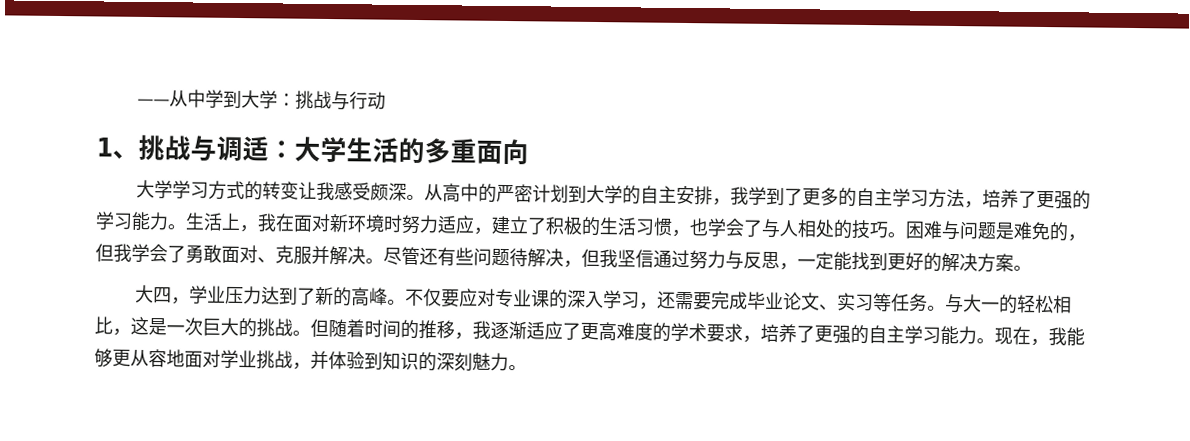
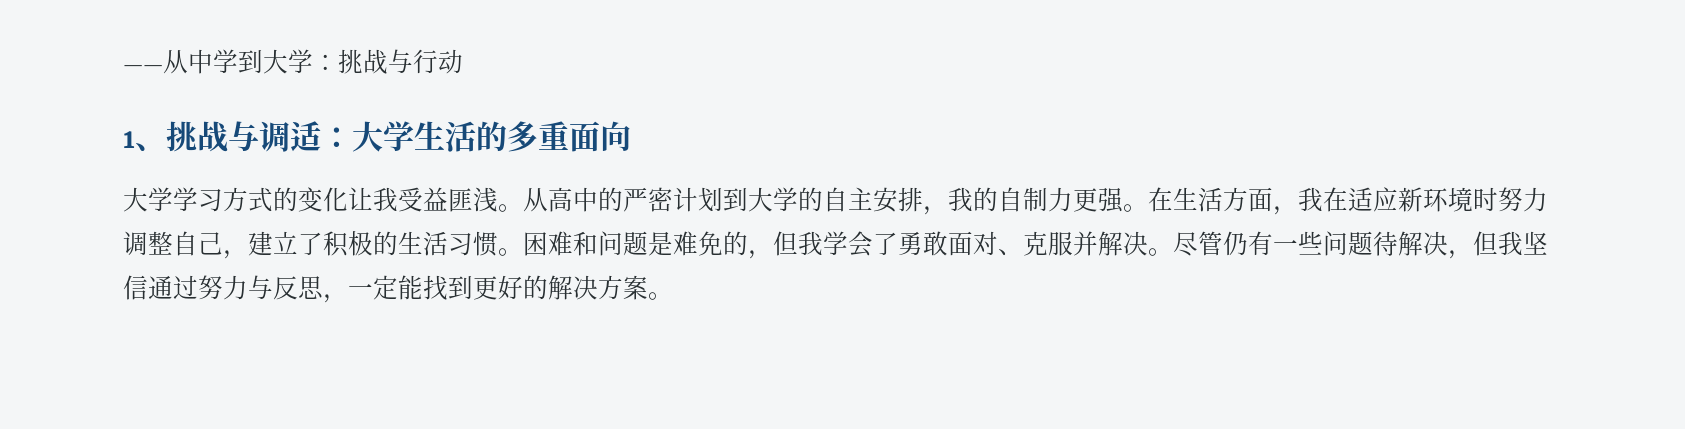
[261,181,407,201] 转变让我感受颇深 -> [298,187,498,212] 变化让我受益匪浅
[747,186,1091,210] [95,211,331,233] 学到了更多的自主学习方法，培养了更强的学习能力。生活上，我在面对 -> [973,187,1398,215] 的自制力更强。在生活方面，我在适应
[437,215,475,234] 适应 -> [123,231,223,256] 调整自己
[671,218,961,241] ，也学会了与人相处的技巧。困难与 -> [498,231,598,256] 。困难和
[419,247,456,267] 还有 -> [1223,231,1298,256] 仍有一
[134,284,1072,314] [94,316,1085,347] [94,348,527,372] // 大四，学业压力达到了新的高峰。不仅要应对专业课的深入学习，还需要完成毕业论文、实习等任务。与大一的轻松相比，这是一次巨大的挑战。但随着时间的推移，我逐渐适应了更高难度的学术要求，培养了更强的自主学习能力。现在，我能够更从容地面对学业挑战，并体验到知识的深刻魅力。 -> (673, 296) none

